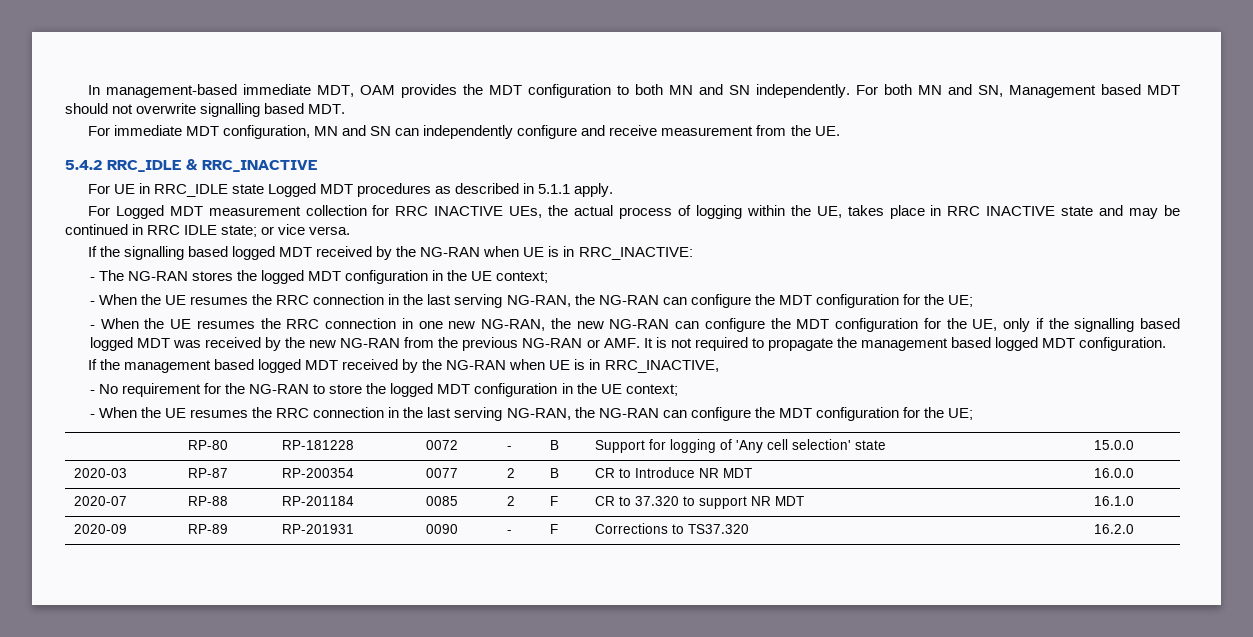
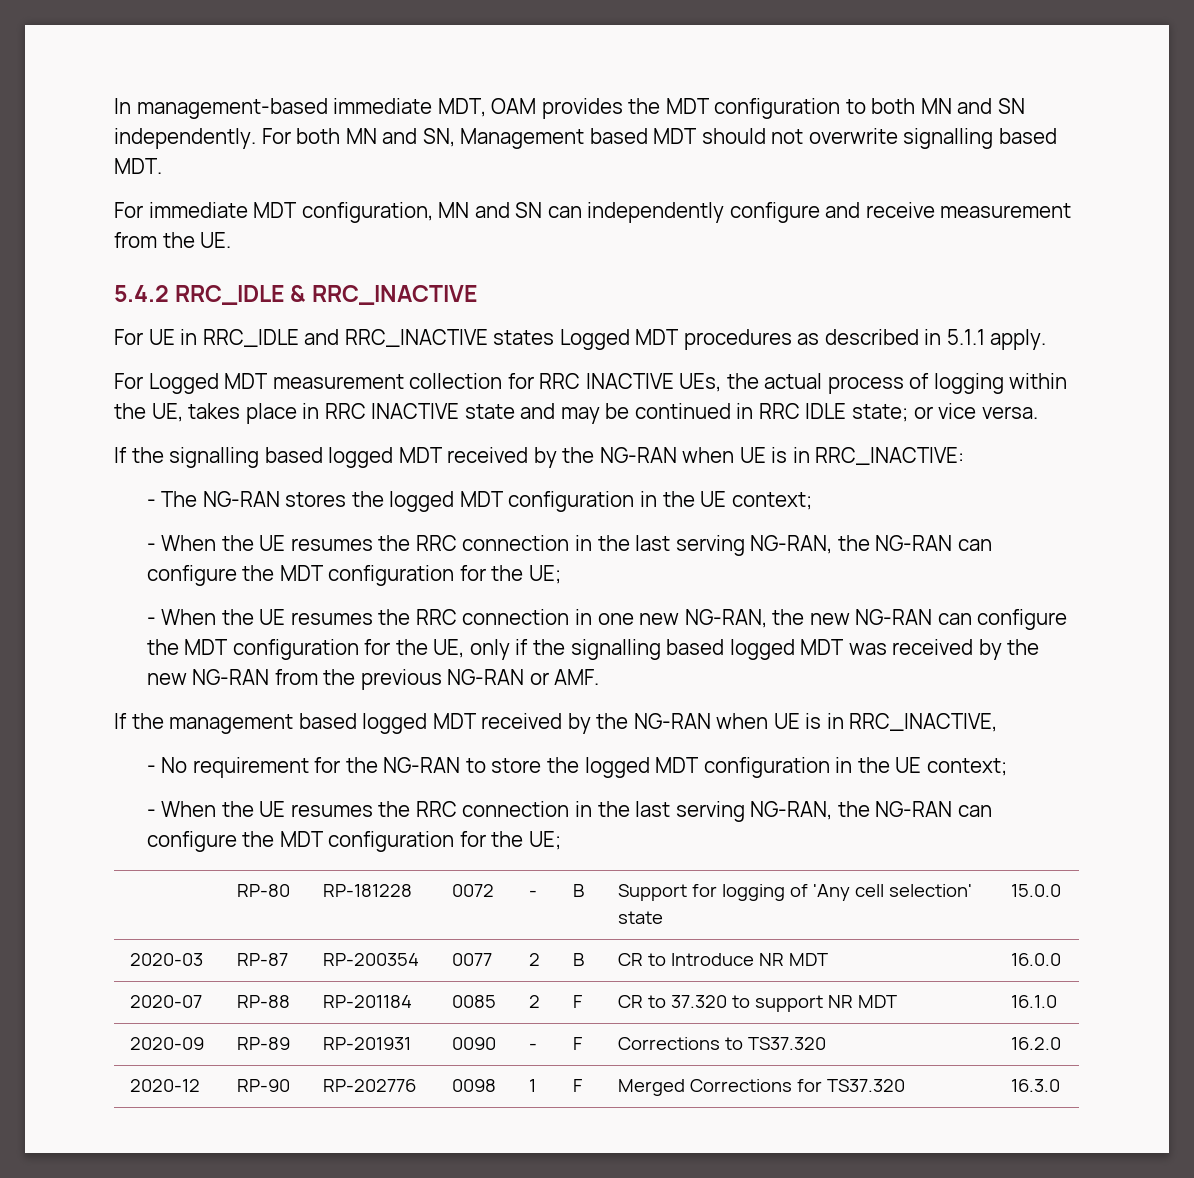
[232,184,265,194] state -> [304,329,555,347] and RRC_INACTIVE states
[643,337,1167,351] It is not required to propagate the management based logged MDT configuration. -> (600, 677) none
(1135, 529) none -> [130,1079,201,1092] [237,1079,291,1092] [323,1079,417,1092] [452,1079,497,1092] [529,1079,537,1092] [573,1079,583,1092] [618,1079,906,1096] [1011,1079,1061,1092] // 2020-12 | RP-90 | RP-202776 | 0098 | 1 | F | Merged Corrections for TS37.320 | 16.3.0

